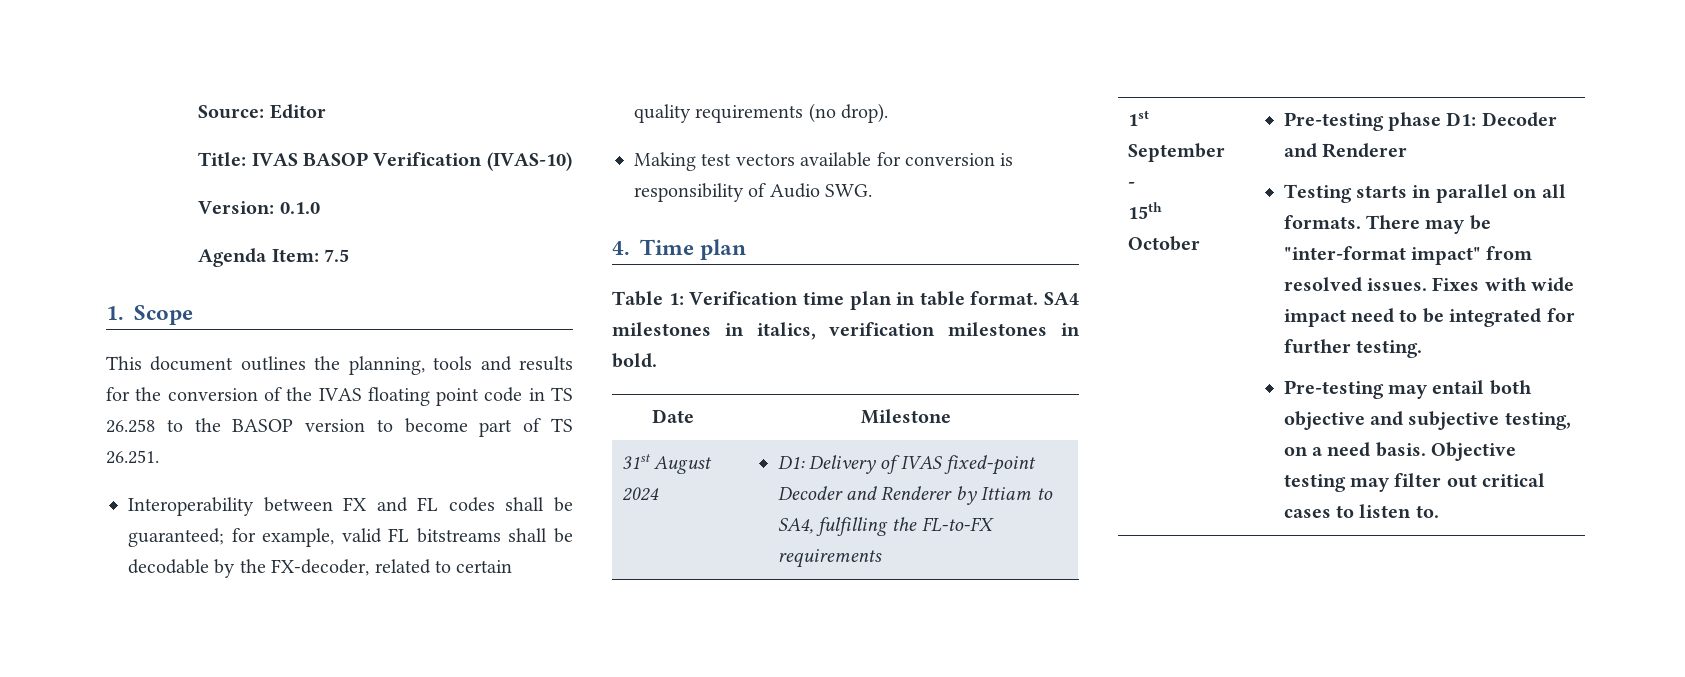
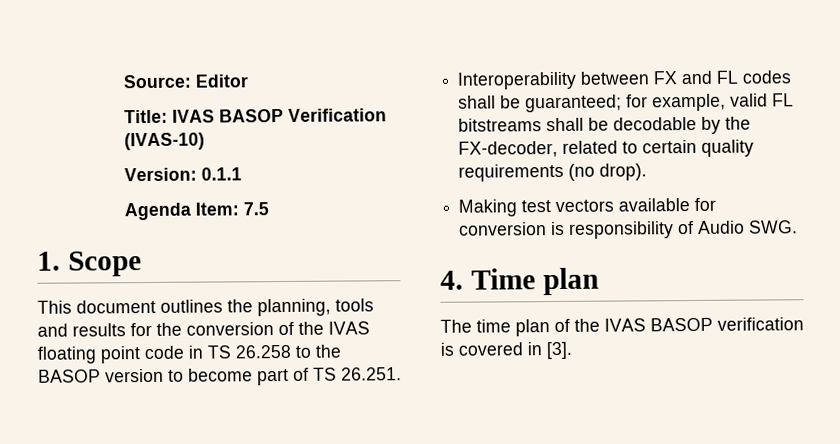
[279,202,320,214] 0.1.0 -> [201,167,243,181] 0.1.1
[612,291,1079,310] [612,322,1080,340] [612,353,657,368] [651,409,694,423] [860,409,951,424] [621,454,713,474] [621,487,659,501] [777,455,1037,475] [777,486,1053,505] [777,517,994,536] [777,549,882,568] [1127,110,1149,126] [1127,143,1225,162] [1127,182,1135,188] [1127,202,1162,219] [1127,236,1200,251] [1283,112,1557,131] [1283,143,1408,158] [1283,184,1566,203] [1283,215,1491,234] [1283,246,1533,265] [1283,277,1575,292] [1283,308,1575,327] [1283,339,1423,358] [1283,380,1532,399] [1283,411,1571,430] [1283,442,1517,461] [1283,473,1546,492] [1283,504,1439,518] Table 1: Verification time plan in table format. SA4 milestones in italics, verification milestones in bold. // Date | Milestone // 31st August 2024 | D1: Delivery of IVAS fixed-point Decoder and Renderer by Ittiam to SA4, fulfilling the FL-to-FX requirements // 1st September - // 15th October | Pre-testing phase D1: Decoder and Renderer // Testing starts in parallel on all formats. There may be "inter-format impact" from resolved issues. Fixes with wide impact need to be integrated for further testing. // Pre-testing may entail both objective and subjective testing, on a need basis. Objective testing may filter out critical cases to listen to. -> [440,317,804,337] [440,341,573,360] The time plan of the IVAS BASOP verification is covered in [3].

